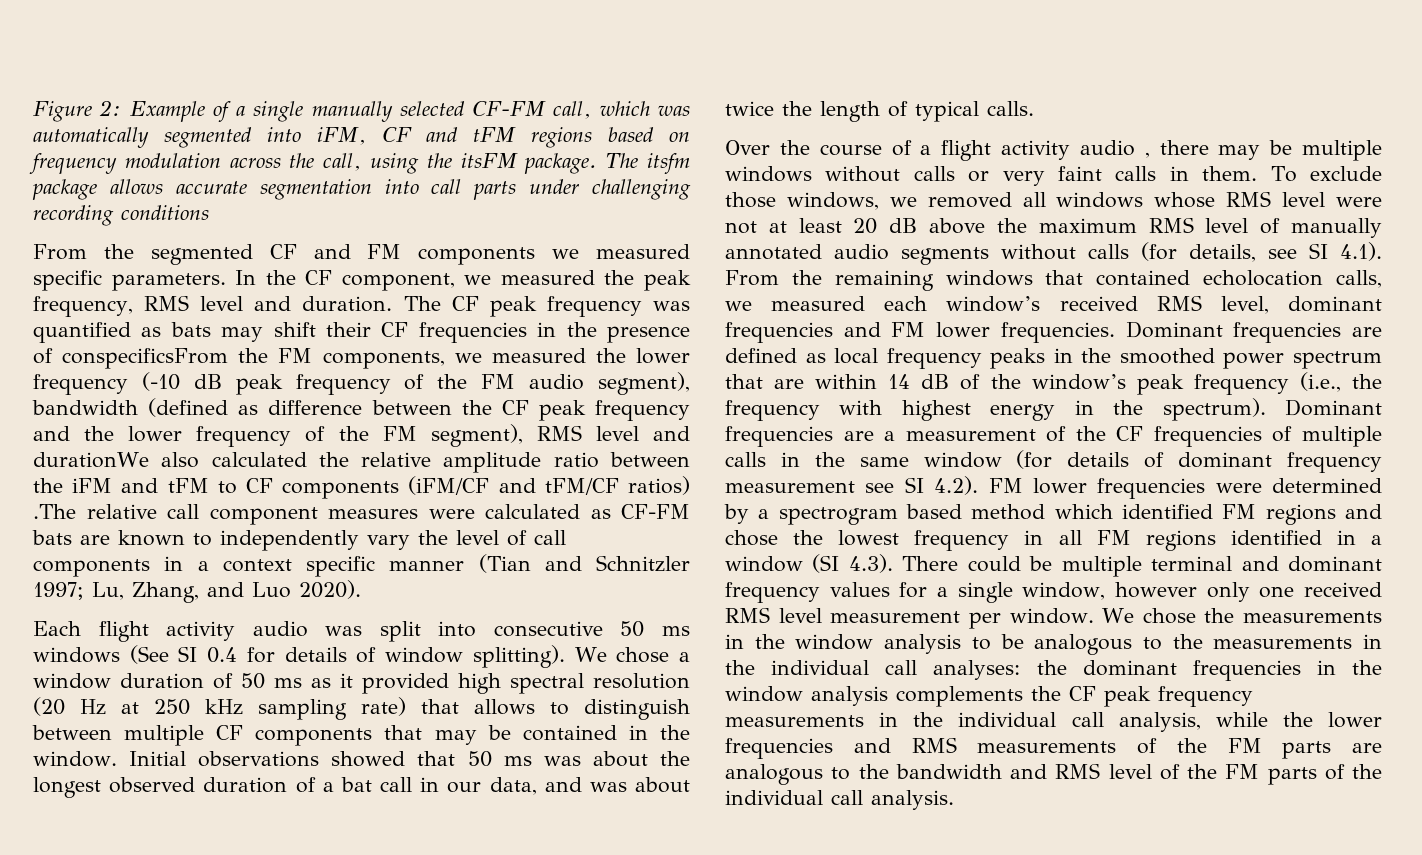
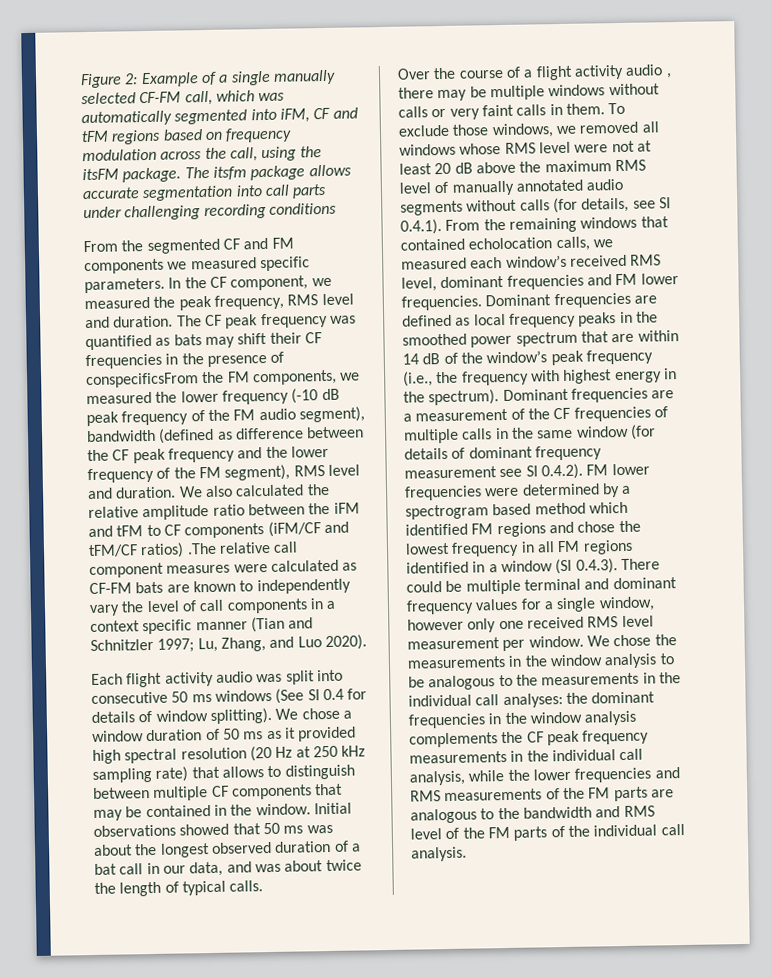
[33,452,149,468] durationWe -> [115,486,203,499] duration. We
[1340,242,1382,261] 4.1). -> [400,219,442,235] 0.4.1).
[934,476,979,495] 4.2). -> [540,463,583,480] 0.4.2).
[848,554,893,573] 4.3). -> [575,558,618,574] 0.4.3).

